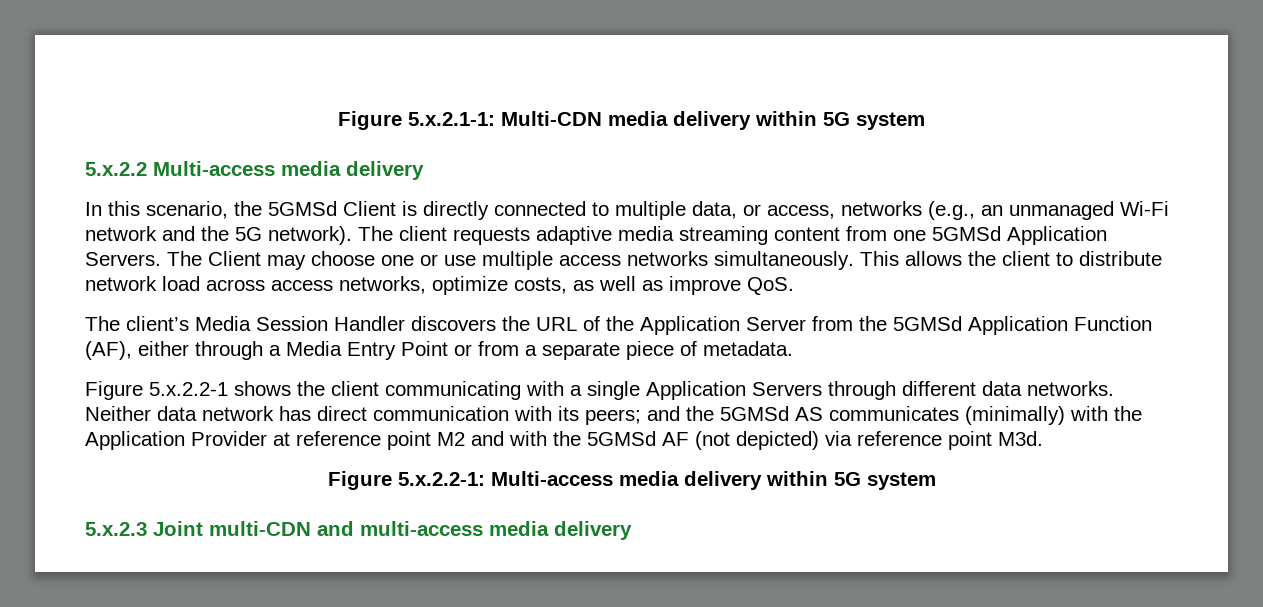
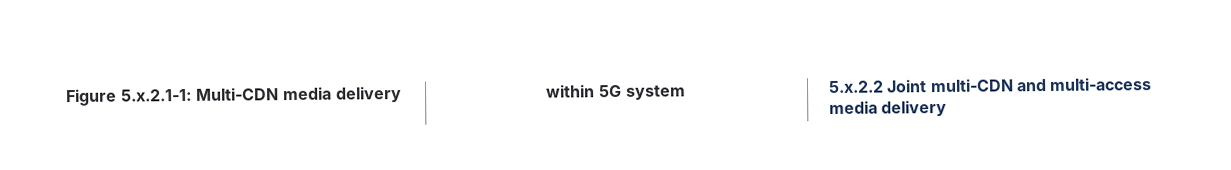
[153,161,424,180] [85,201,1169,220] [85,226,1107,245] [85,251,1162,270] [85,276,794,295] [85,316,1152,335] [85,341,793,360] [85,381,1114,400] [85,406,1142,425] [85,431,1043,450] [327,471,936,490] [85,522,147,536] Multi-access media delivery // In this scenario, the 5GMSd Client is directly connected to multiple data, or access, networks (e.g., an unmanaged Wi-Fi network and the 5G network). The client requests adaptive media streaming content from one 5GMSd Application Servers. The Client may choose one or use multiple access networks simultaneously. This allows the client to distribute network load across access networks, optimize costs, as well as improve QoS. // The client’s Media Session Handler discovers the URL of the Application Server from the 5GMSd Application Function (AF), either through a Media Entry Point or from a separate piece of metadata. // Figure 5.x.2.2-1 shows the client communicating with a single Application Servers through different data networks. Neither data network has direct communication with its peers; and the 5GMSd AS communicates (minimally) with the Application Provider at reference point M2 and with the 5GMSd AF (not depicted) via reference point M3d. // Figure 5.x.2.2-1: Multi-access media delivery within 5G system // 5.x.2.3 -> (884, 87) none

